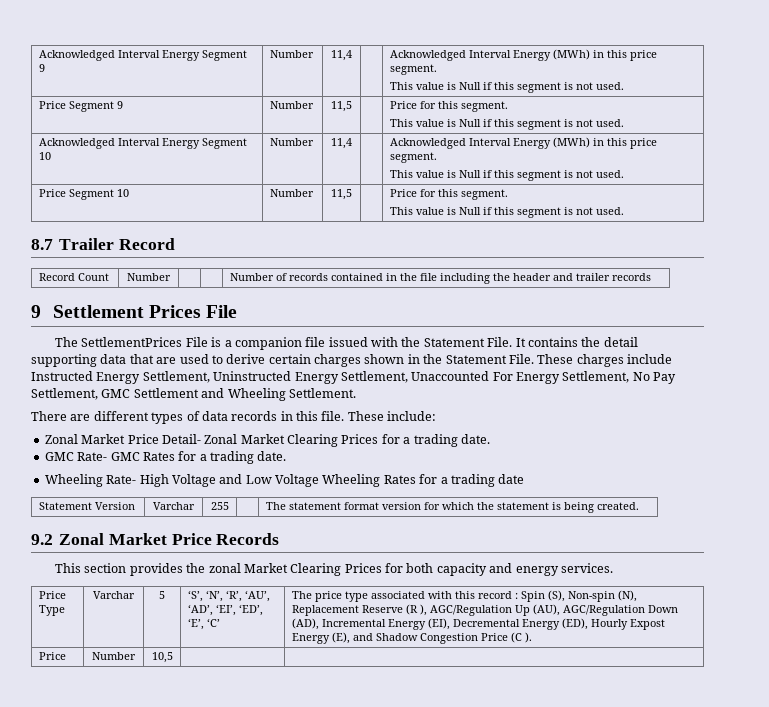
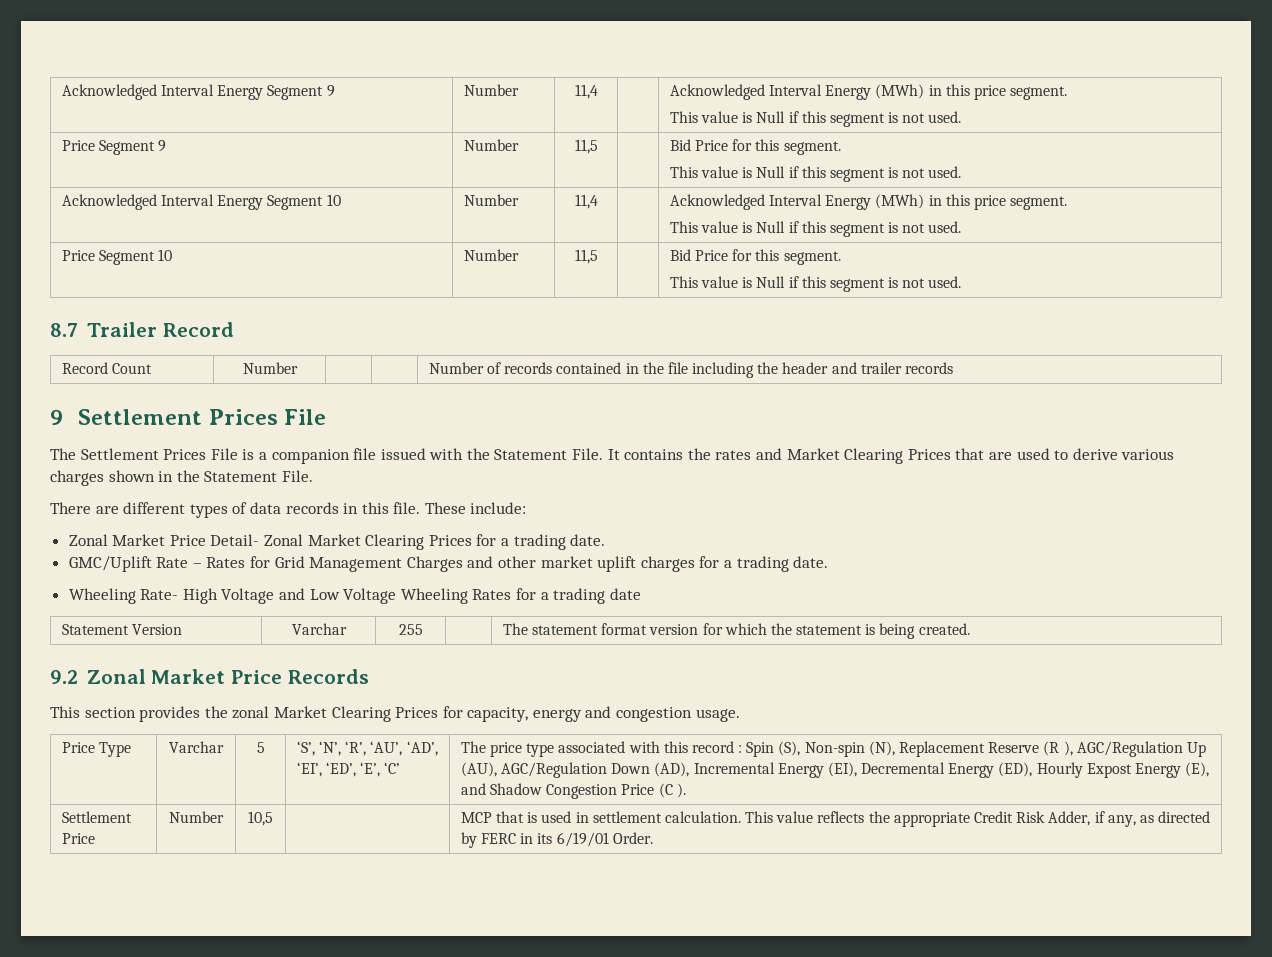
(352, 106) none -> [669,139,691,151] Bid
(352, 194) none -> [669,249,691,261] Bid
[81,337,183,347] SettlementPrices -> [80,448,207,460] Settlement Prices
[603,337,638,347] [31,354,127,367] detail supporting data -> [715,448,951,464] rates and Market Clearing Prices
[268,354,311,364] certain -> [1121,449,1175,460] various
[537,354,672,367] [31,371,677,384] [31,388,356,401] These charges include Instructed Energy Settlement, Uninstructed Energy Settlement, Unaccounted For Energy Settlement, No Pay Settlement, GMC Settlement and Wheeling Settlement. -> (313, 476) none
[44,452,175,461] GMC Rate- GMC Rates -> [68,556,695,572] GMC/Uplift Rate – Rates for Grid Management Charges and other market uplift charges
[406,563,613,576] both capacity and energy services. -> [467,706,740,722] capacity, energy and congestion usage.
(532, 637) none -> [61,811,132,823] Settlement
(173, 657) none -> [460,811,1211,827] [460,832,653,848] MCP that is used in settlement calculation. This value reflects the appropriate Credit Risk Adder, if any, as directed by FERC in its 6/19/01 Order.

